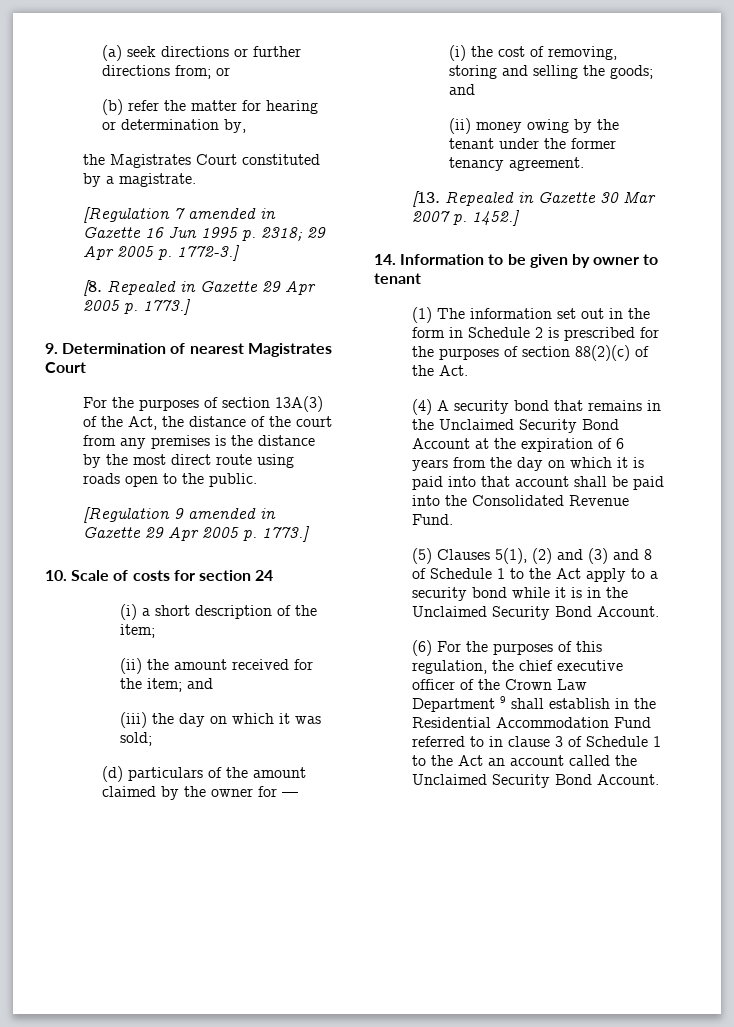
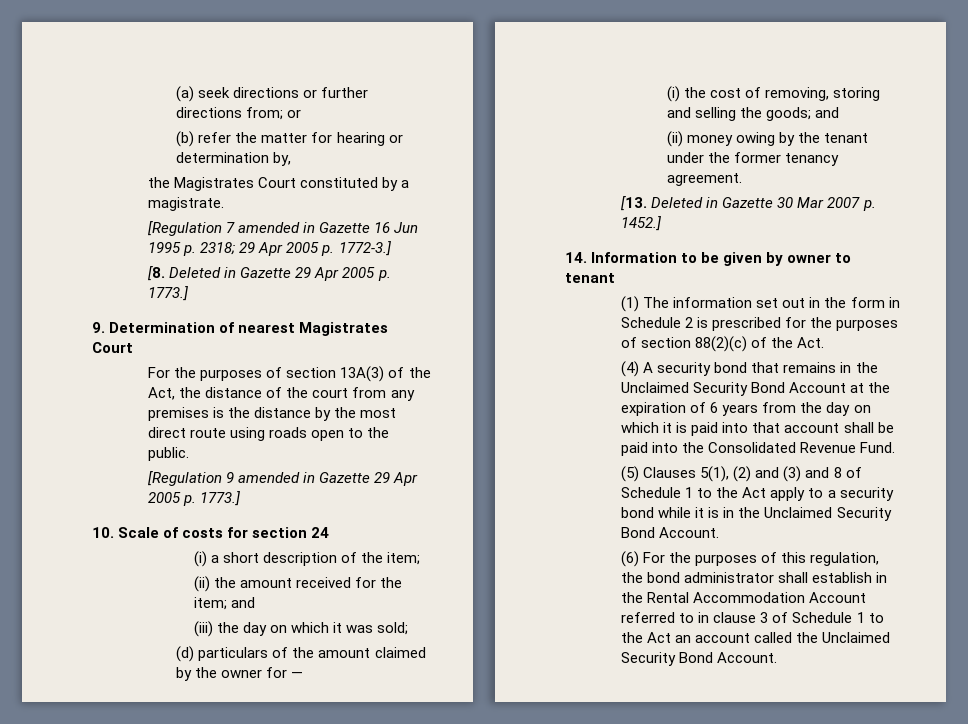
[106,280,176,295] Repealed -> [169,267,222,278] Deleted
[444,191,514,206] Repealed -> [651,197,704,208] Deleted
[518,660,623,671] [411,679,587,690] [411,696,506,712] chief executive officer of the Crown Law Department 9 -> [647,572,775,583] bond administrator
[411,717,651,728] Residential Accommodation Fund -> [647,592,867,603] Rental Accommodation Account

